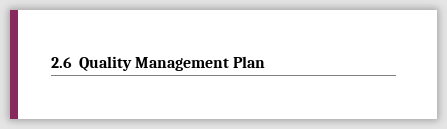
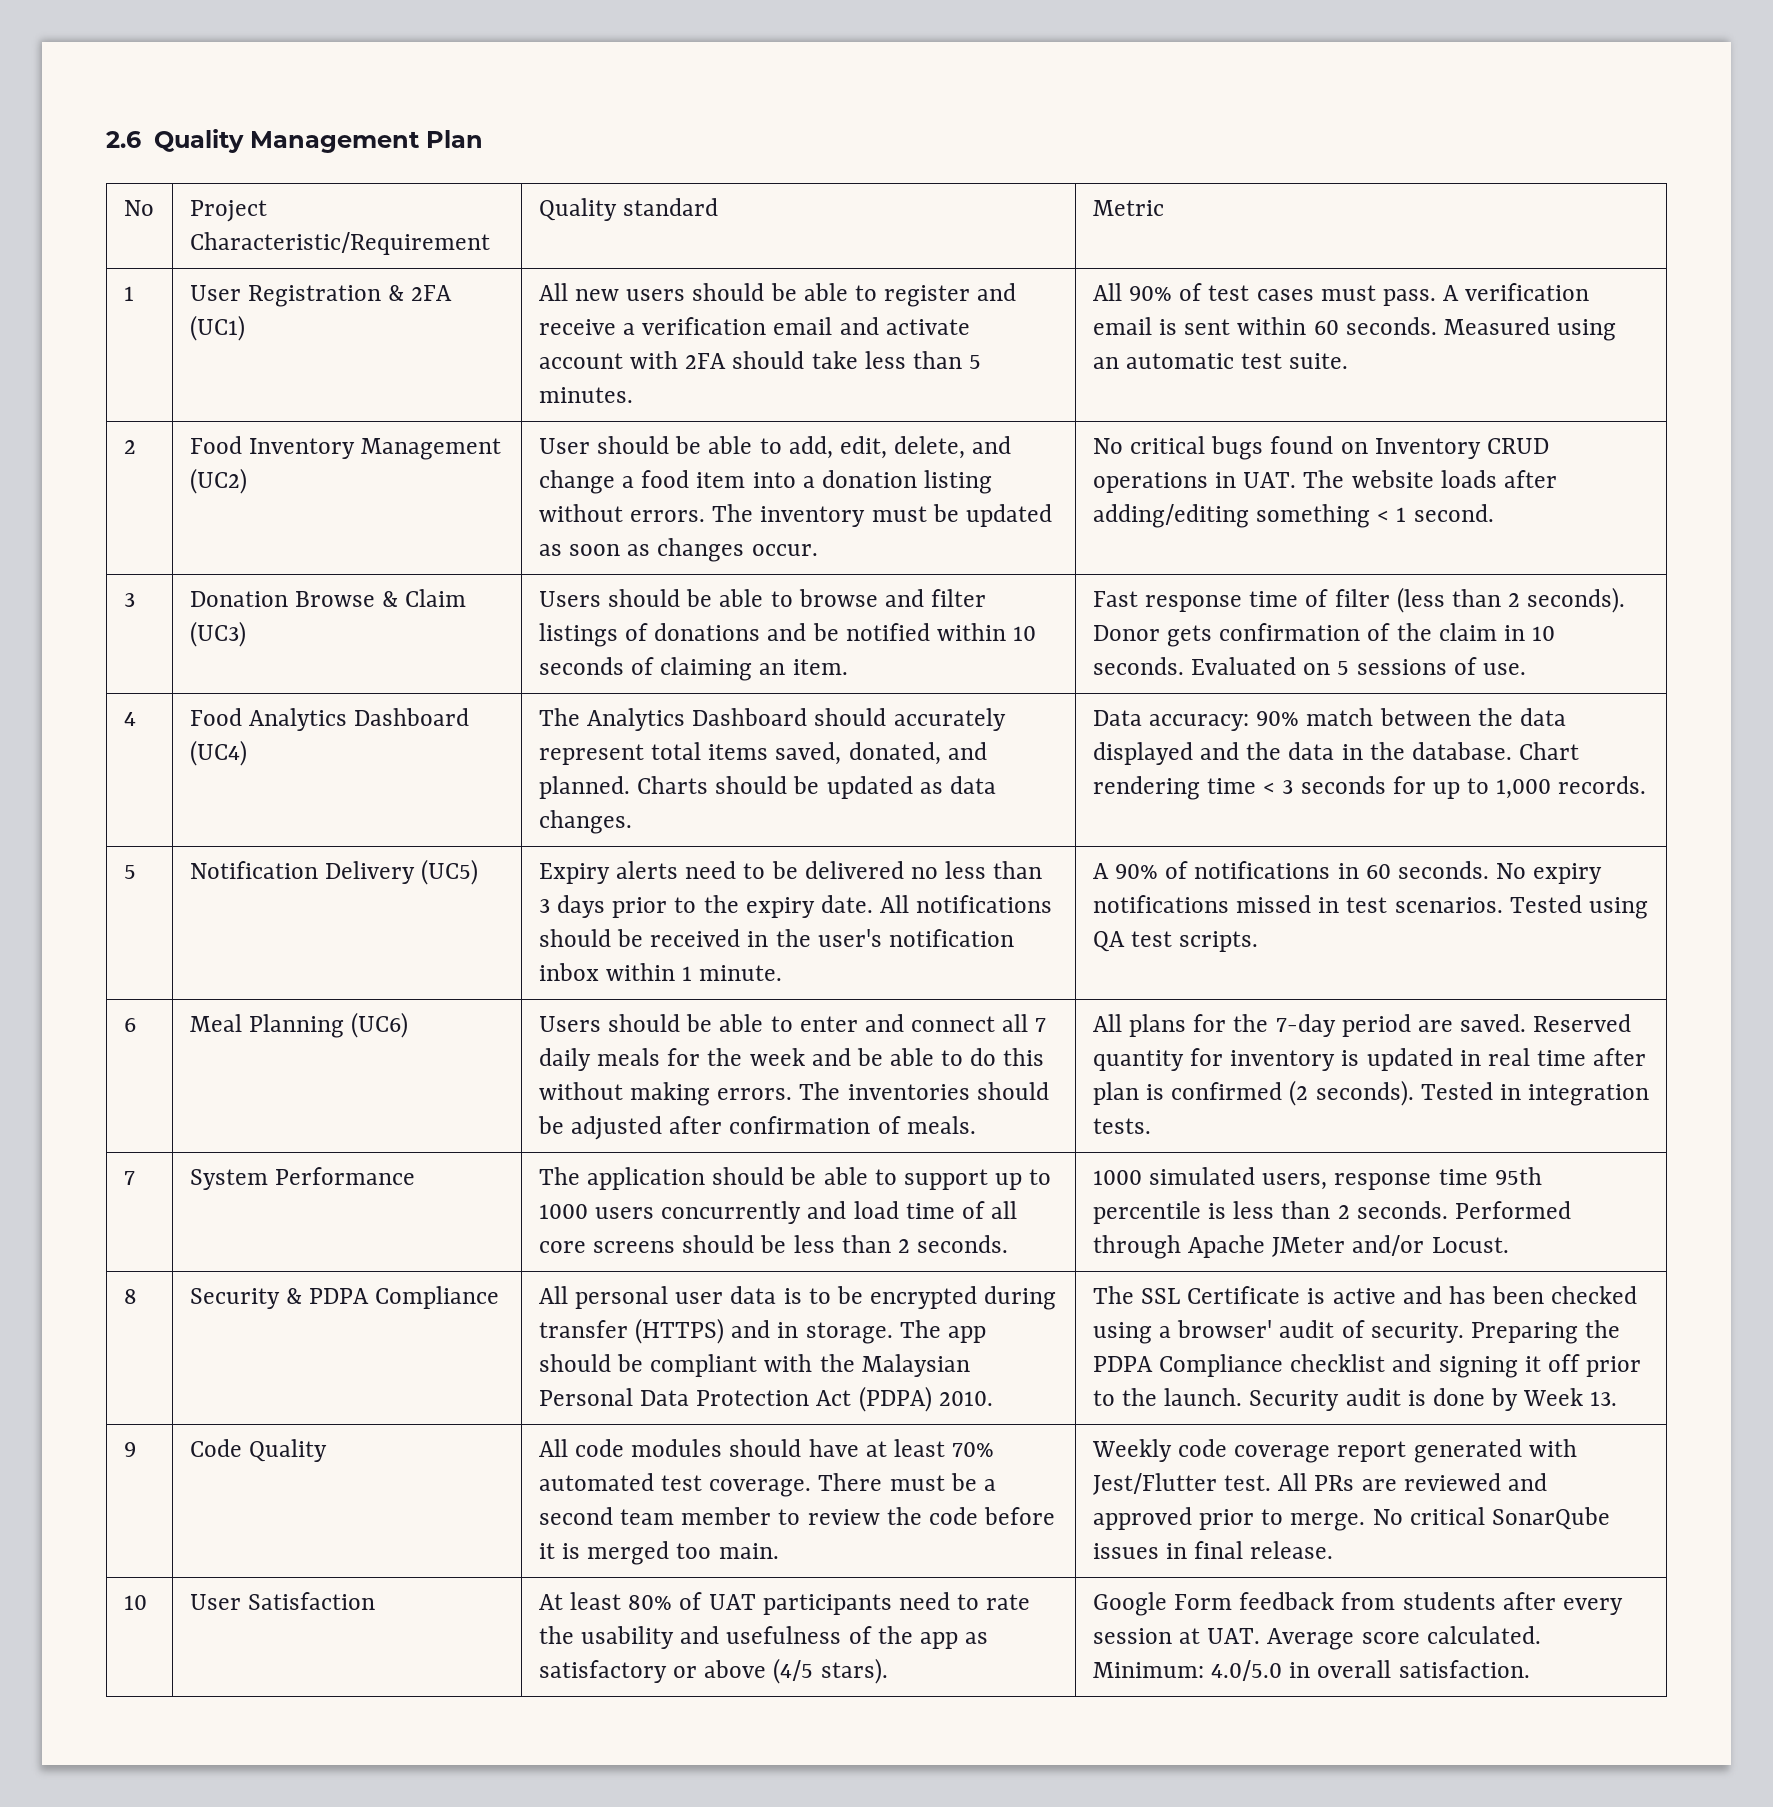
(266, 62) none -> [123,200,154,216] [189,200,267,222] [189,232,490,255] [538,198,719,221] [1092,200,1164,216] [123,286,134,301] [189,285,453,307] [189,315,245,341] [538,283,1017,307] [538,317,970,335] [538,351,982,369] [538,387,633,403] [1092,283,1590,306] [1092,317,1617,341] [1092,353,1349,369] [123,440,136,454] [189,436,502,460] [189,468,247,494] [538,436,1012,459] [538,470,993,494] [538,504,1052,527] [538,538,818,562] [1092,436,1549,460] [1092,470,1557,493] [1092,504,1494,528] [123,593,135,607] [189,589,467,607] [189,621,246,647] [538,589,987,607] [538,623,1037,647] [538,657,848,681] [1092,587,1626,613] [1092,623,1556,647] [1092,657,1526,675] [123,712,136,726] [189,708,470,731] [189,740,247,766] [538,708,1006,731] [538,742,987,765] [538,776,996,799] [538,810,632,834] [1092,708,1566,731] [1092,742,1580,765] [1092,776,1647,800] [123,865,136,879] [189,859,479,885] [538,861,1043,884] [538,895,1053,918] [538,929,1014,947] [538,963,783,981] [1092,861,1603,884] [1092,895,1648,919] [1092,931,1259,952] [123,1018,136,1032] [189,1012,409,1038] [538,1014,1047,1032] [538,1048,1045,1071] [538,1082,1049,1106] [537,1116,976,1140] [1092,1014,1632,1037] [1092,1048,1647,1071] [1092,1080,1650,1106] [1092,1118,1151,1134] [123,1171,135,1185] [189,1167,416,1190] [538,1167,1052,1190] [538,1201,1018,1224] [538,1235,1009,1253] [1092,1167,1542,1190] [1092,1201,1571,1224] [1092,1235,1509,1259] [123,1289,137,1304] [189,1286,500,1309] [538,1286,1057,1310] [538,1318,986,1344] [538,1354,970,1377] [538,1386,993,1412] [1092,1286,1638,1304] [1092,1320,1621,1344] [1092,1354,1642,1378] [1092,1388,1618,1411] [123,1442,136,1457] [189,1439,328,1462] [538,1439,995,1457] [538,1473,996,1497] [538,1507,1056,1525] [538,1541,779,1565] [1091,1439,1577,1463] [1092,1473,1547,1495] [1092,1507,1610,1531] [1092,1541,1334,1559] [123,1595,147,1610] [189,1592,376,1610] [538,1592,1031,1615] [538,1626,989,1649] [538,1658,888,1684] [1092,1592,1623,1616] [1092,1626,1541,1650] [1092,1660,1530,1681] // No | Project Characteristic/Requirement | Quality standard | Metric // 1 | User Registration & 2FA (UC1) | All new users should be able to register and receive a verification email and activate account with 2FA should take less than 5 minutes. | All 90% of test cases must pass. A verification email is sent within 60 seconds. Measured using an automatic test suite. // 2 | Food Inventory Management (UC2) | User should be able to add, edit, delete, and change a food item into a donation listing without errors. The inventory must be updated as soon as changes occur. | No critical bugs found on Inventory CRUD operations in UAT. The website loads after adding/editing something < 1 second. // 3 | Donation Browse & Claim (UC3) | Users should be able to browse and filter listings of donations and be notified within 10 seconds of claiming an item. | Fast response time of filter (less than 2 seconds). Donor gets confirmation of the claim in 10 seconds. Evaluated on 5 sessions of use. // 4 | Food Analytics Dashboard (UC4) | The Analytics Dashboard should accurately represent total items saved, donated, and planned. Charts should be updated as data changes. | Data accuracy: 90% match between the data displayed and the data in the database. Chart rendering time < 3 seconds for up to 1,000 records. // 5 | Notification Delivery (UC5) | Expiry alerts need to be delivered no less than 3 days prior to the expiry date. All notifications should be received in the user's notification inbox within 1 minute. | A 90% of notifications in 60 seconds. No expiry notifications missed in test scenarios. Tested using QA test scripts. // 6 | Meal Planning (UC6) | Users should be able to enter and connect all 7 daily meals for the week and be able to do this without making errors. The inventories should be adjusted after confirmation of meals. | All plans for the 7-day period are saved. Reserved quantity for inventory is updated in real time after plan is confirmed (2 seconds). Tested in integration tests. // 7 | System Performance | The application should be able to support up to 1000 users concurrently and load time of all core screens should be less than 2 seconds. | 1000 simulated users, response time 95th percentile is less than 2 seconds. Performed through Apache JMeter and/or Locust. // 8 | Security & PDPA Compliance | All personal user data is to be encrypted during transfer (HTTPS) and in storage. The app should be compliant with the Malaysian Personal Data Protection Act (PDPA) 2010. | The SSL Certificate is active and has been checked using a browser' audit of security. Preparing the PDPA Compliance checklist and signing it off prior to the launch. Security audit is done by Week 13. // 9 | Code Quality | All code modules should have at least 70% automated test coverage. There must be a second team member to review the code before it is merged too main. | Weekly code coverage report generated with Jest/Flutter test. All PRs are reviewed and approved prior to merge. No critical SonarQube issues in final release. // 10 | User Satisfaction | At least 80% of UAT participants need to rate the usability and usefulness of the app as satisfactory or above (4/5 stars). | Google Form feedback from students after every session at UAT. Average score calculated. Minimum: 4.0/5.0 in overall satisfaction.

